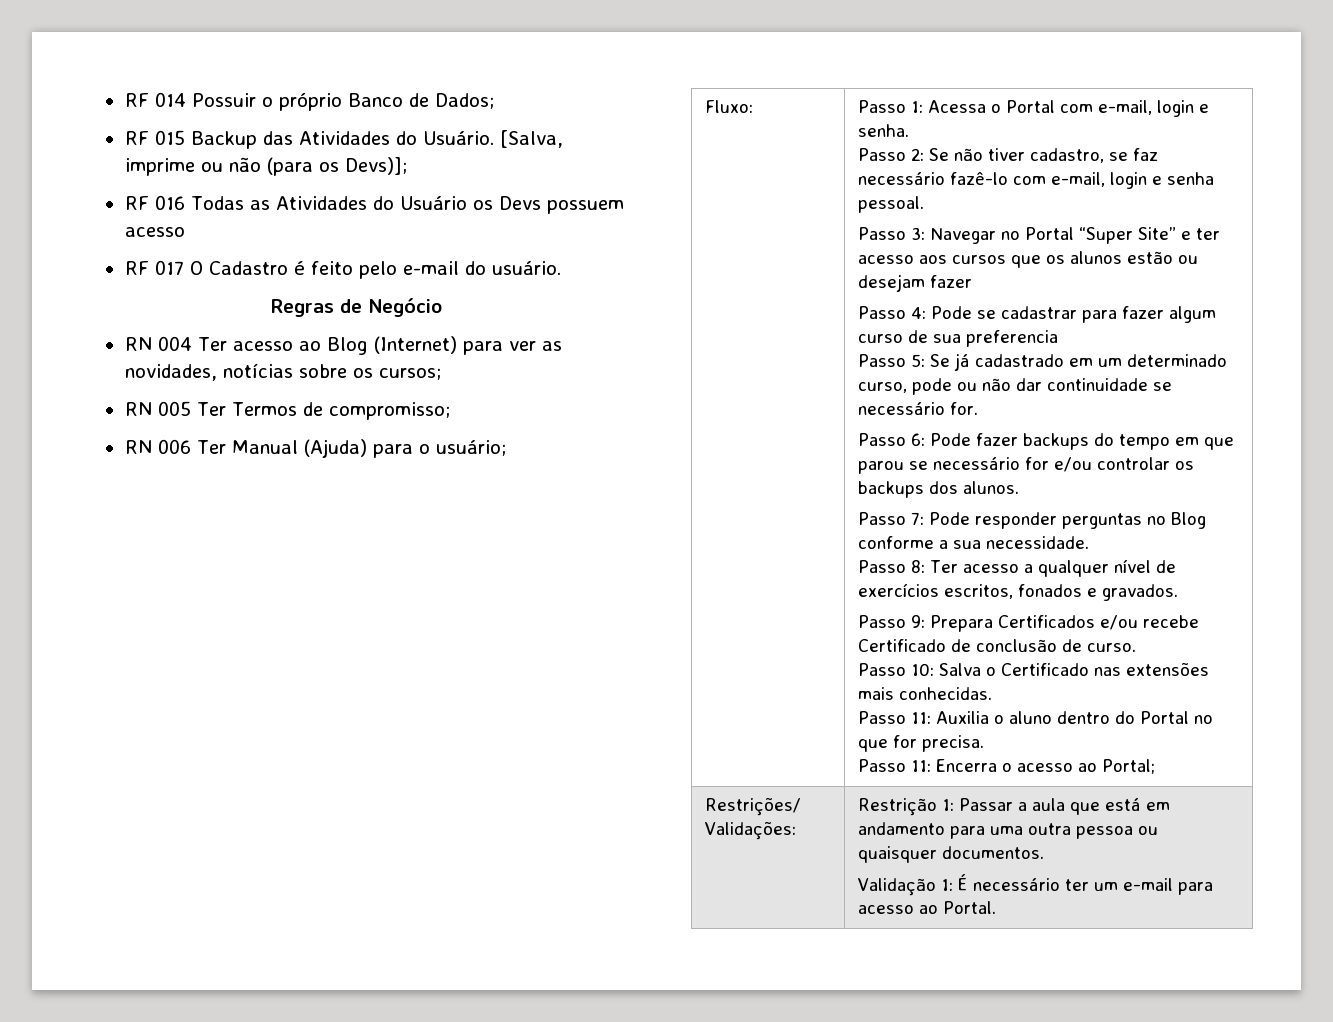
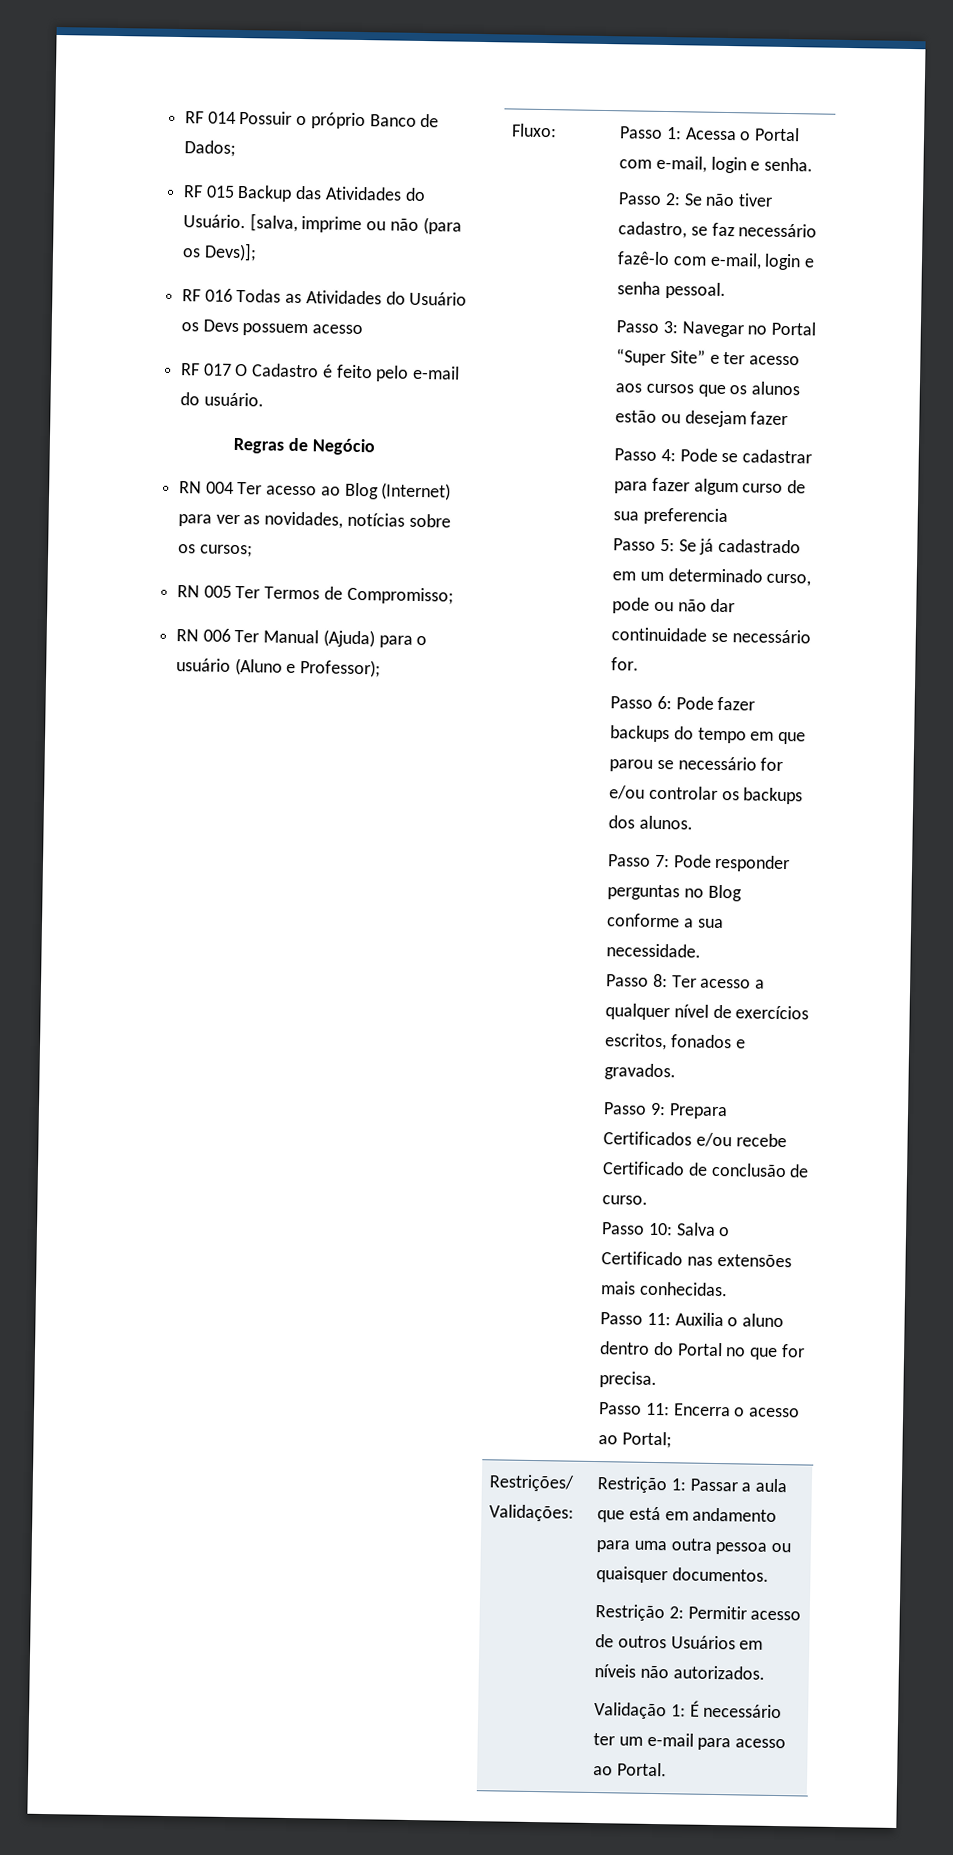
[499,130,563,148] [Salva, -> [249,213,298,232] [salva,
[328,402,450,420] compromisso; -> [346,586,454,605] Compromisso;
[435,440,506,456] usuário; -> [175,657,382,678] usuário (Aluno e Professor);
(1044, 852) none -> [595,1604,802,1622] [595,1634,764,1650] [594,1664,765,1680] // Restrição 2: Permitir acesso de outros Usuários em níveis não autorizados.

